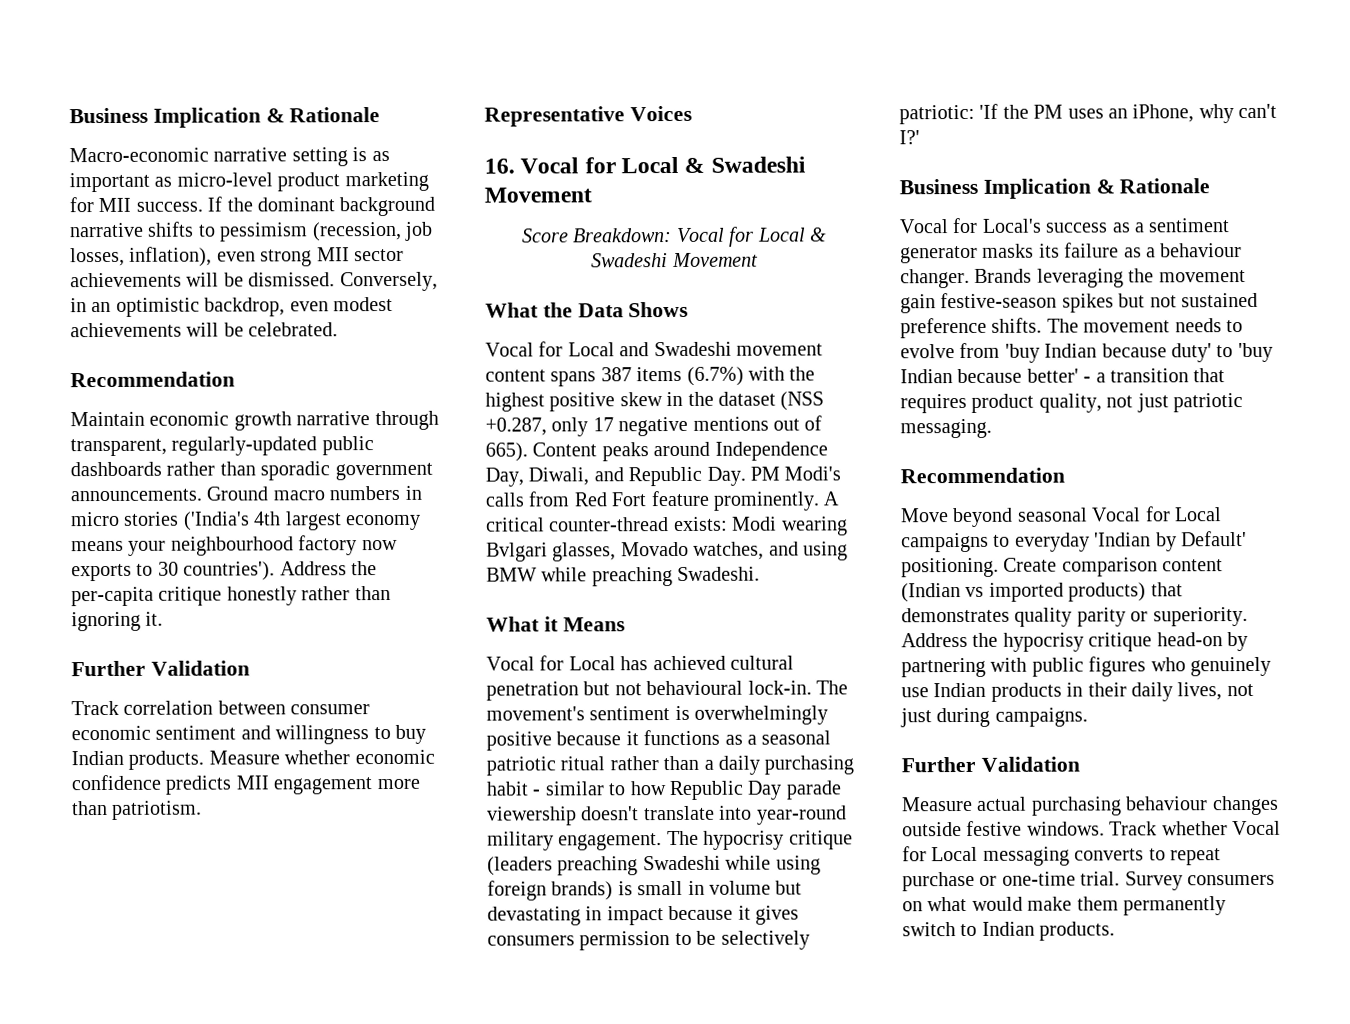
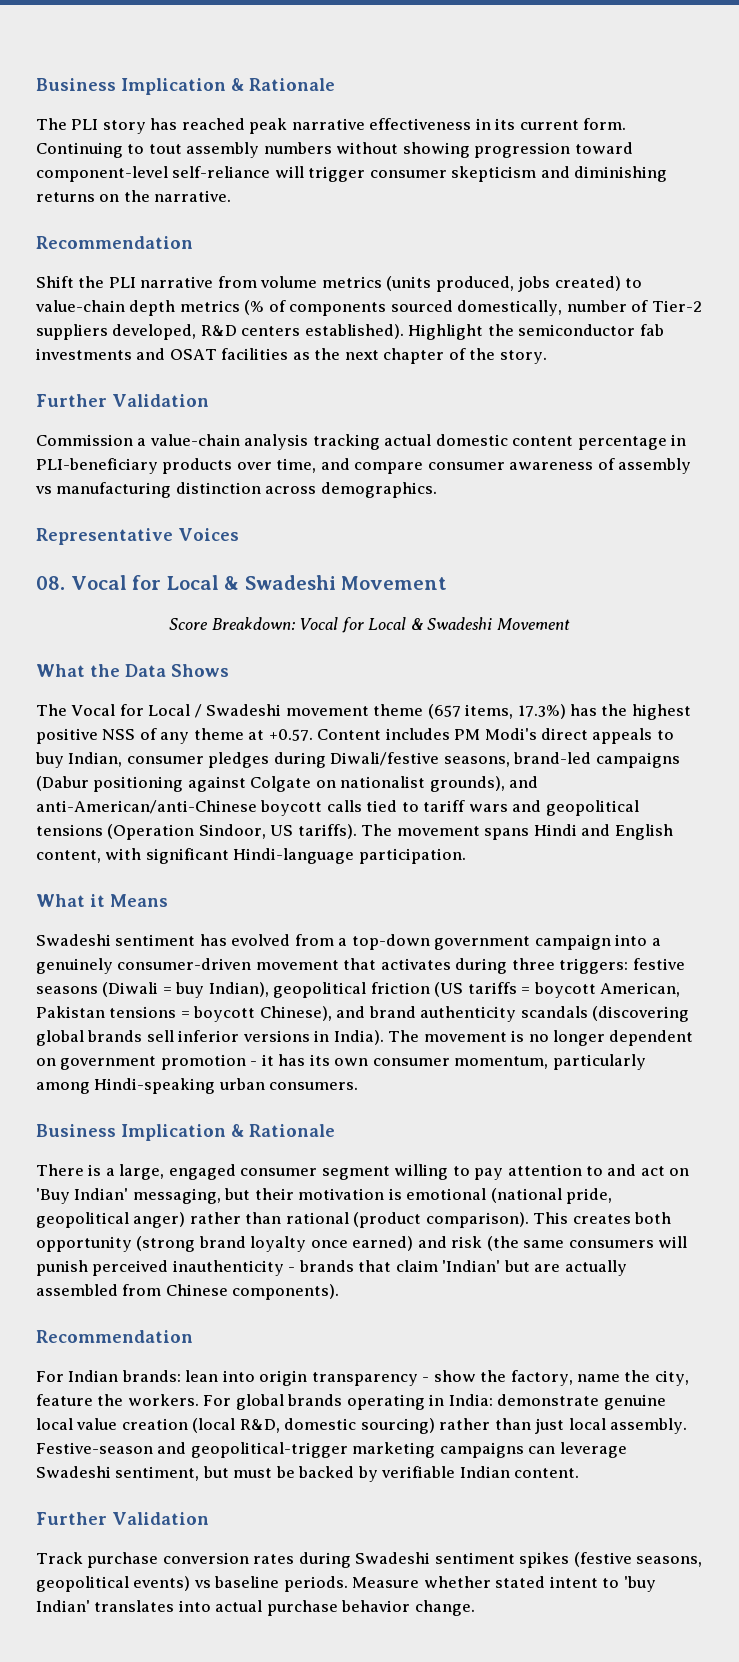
[69,107,381,128] [69,147,390,167] [69,171,429,193] [69,196,436,217] [69,221,433,242] [70,246,404,267] [70,271,438,292] [70,296,393,317] [70,322,339,338] [70,371,235,388] [70,410,439,431] [70,436,374,457] [70,461,433,481] [70,485,422,502] [70,511,421,531] [71,535,398,556] [71,561,377,582] [71,585,391,607] [71,611,164,632] [71,660,250,677] [71,700,371,716] [71,724,426,745] [71,749,435,770] [71,774,420,795] [72,800,203,820] Business Implication & Rationale // Macro-economic narrative setting is as important as micro-level product marketing for MII success. If the dominant background narrative shifts to pessimism (recession, job losses, inflation), even strong MII sector achievements will be dismissed. Conversely, in an optimistic backdrop, even modest achievements will be celebrated. // Recommendation // Maintain economic growth narrative through transparent, regularly-updated public dashboards rather than sporadic government announcements. Ground macro numbers in micro stories ('India's 4th largest economy means your neighbourhood factory now exports to 30 countries'). Address the per-capita critique honestly rather than ignoring it. // Further Validation // Track correlation between consumer economic sentiment and willingness to buy Indian products. Measure whether economic confidence predicts MII engagement more than patriotism. -> [36,78,335,95] [36,118,627,134] [36,142,633,158] [36,166,668,182] [36,190,232,202] [36,236,193,249] [36,276,643,292] [35,300,702,316] [36,324,664,340] [36,348,547,364] [36,394,209,407] [36,434,687,450] [36,458,692,474] [35,482,437,498] Business Implication & Rationale // The PLI story has reached peak narrative effectiveness in its current form. Continuing to tout assembly numbers without showing progression toward component-level self-reliance will trigger consumer skepticism and diminishing returns on the narrative. // Recommendation // Shift the PLI narrative from volume metrics (units produced, jobs created) to value-chain depth metrics (% of components sourced domestically, number of Tier-2 suppliers developed, R&D centers established). Highlight the semiconductor fab investments and OSAT facilities as the next chapter of the story. // Further Validation // Commission a value-chain analysis tracking actual domestic content percentage in PLI-beneficiary products over time, and compare consumer awareness of assembly vs manufacturing distinction across demographics.
[484,158,515,174] 16. -> [36,576,65,590] 08.
[485,341,650,357] Vocal for Local and -> [36,704,202,718] The Vocal for Local /
[485,366,816,387] [485,391,825,412] [485,415,823,437] [485,441,828,462] [485,466,842,487] [485,490,840,511] [486,516,848,536] [486,541,848,562] [486,566,761,587] [486,616,625,632] [486,655,794,671] [486,680,848,701] [486,705,829,725] [486,729,832,751] [486,755,855,776] [486,780,842,801] [487,805,847,826] [487,830,853,851] [487,855,821,876] [487,880,803,901] [487,905,799,926] [487,930,810,951] [899,103,1278,125] [899,130,920,145] [899,178,1211,199] [899,217,1231,234] [900,242,1243,264] [900,268,1246,289] [900,292,1258,314] [900,317,1243,339] [900,342,1273,363] [900,368,1226,384] [900,393,1243,414] [900,418,992,439] [900,467,1065,484] [900,506,1222,528] [901,531,1247,553] [901,557,1224,578] [901,582,1183,603] [901,607,1248,627] [901,632,1248,652] [901,656,1271,678] [901,682,1254,702] [900,707,1088,728] [901,756,1080,773] [901,795,1279,816] [902,820,1281,837] [902,846,1221,866] [902,871,1275,892] [902,896,1226,916] [902,921,1116,941] content spans 387 items (6.7%) with the highest positive skew in the dataset (NSS +0.287, only 17 negative mentions out of 665). Content peaks around Independence Day, Diwali, and Republic Day. PM Modi's calls from Red Fort feature prominently. A critical counter-thread exists: Modi wearing Bvlgari glasses, Movado watches, and using BMW while preaching Swadeshi. // What it Means // Vocal for Local has achieved cultural penetration but not behavioural lock-in. The movement's sentiment is overwhelmingly positive because it functions as a seasonal patriotic ritual rather than a daily purchasing habit - similar to how Republic Day parade viewership doesn't translate into year-round military engagement. The hypocrisy critique (leaders preaching Swadeshi while using foreign brands) is small in volume but devastating in impact because it gives consumers permission to be selectively patriotic: 'If the PM uses an iPhone, why can't I?' // Business Implication & Rationale // Vocal for Local's success as a sentiment generator masks its failure as a behaviour changer. Brands leveraging the movement gain festive-season spikes but not sustained preference shifts. The movement needs to evolve from 'buy Indian because duty' to 'buy Indian because better' - a transition that requires product quality, not just patriotic messaging. // Recommendation // Move beyond seasonal Vocal for Local campaigns to everyday 'Indian by Default' positioning. Create comparison content (Indian vs imported products) that demonstrates quality parity or superiority. Address the hypocrisy critique head-on by partnering with public figures who genuinely use Indian products in their daily lives, not just during campaigns. // Further Validation // Measure actual purchasing behaviour changes outside festive windows. Track whether Vocal for Local messaging converts to repeat purchase or one-time trial. Survey consumers on what would make them permanently switch to Indian products. -> [373,704,691,720] [36,728,674,744] [35,752,680,768] [36,776,539,792] [36,800,639,816] [36,824,673,840] [36,848,466,864] [36,894,168,907] [36,934,661,950] [36,958,685,974] [36,982,681,998] [36,1006,690,1022] [36,1030,694,1046] [36,1054,646,1070] [36,1078,359,1094] [36,1124,335,1141] [36,1164,690,1180] [36,1188,613,1204] [36,1212,672,1228] [36,1236,688,1252] [36,1260,627,1276] [36,1284,340,1300] [36,1330,193,1343] [36,1370,689,1386] [36,1394,666,1410] [36,1418,688,1434] [36,1442,627,1458] [36,1466,580,1482] [36,1512,209,1525] [36,1552,703,1568] [36,1576,656,1592] [36,1600,475,1616] theme (657 items, 17.3%) has the highest positive NSS of any theme at +0.57. Content includes PM Modi's direct appeals to buy Indian, consumer pledges during Diwali/festive seasons, brand-led campaigns (Dabur positioning against Colgate on nationalist grounds), and anti-American/anti-Chinese boycott calls tied to tariff wars and geopolitical tensions (Operation Sindoor, US tariffs). The movement spans Hindi and English content, with significant Hindi-language participation. // What it Means // Swadeshi sentiment has evolved from a top-down government campaign into a genuinely consumer-driven movement that activates during three triggers: festive seasons (Diwali = buy Indian), geopolitical friction (US tariffs = boycott American, Pakistan tensions = boycott Chinese), and brand authenticity scandals (discovering global brands sell inferior versions in India). The movement is no longer dependent on government promotion - it has its own consumer momentum, particularly among Hindi-speaking urban consumers. // Business Implication & Rationale // There is a large, engaged consumer segment willing to pay attention to and act on 'Buy Indian' messaging, but their motivation is emotional (national pride, geopolitical anger) rather than rational (product comparison). This creates both opportunity (strong brand loyalty once earned) and risk (the same consumers will punish perceived inauthenticity - brands that claim 'Indian' but are actually assembled from Chinese components). // Recommendation // For Indian brands: lean into origin transparency - show the factory, name the city, feature the workers. For global brands operating in India: demonstrate genuine local value creation (local R&D, domestic sourcing) rather than just local assembly. Festive-season and geopolitical-trigger marketing campaigns can leverage Swadeshi sentiment, but must be backed by verifiable Indian content. // Further Validation // Track purchase conversion rates during Swadeshi sentiment spikes (festive seasons, geopolitical events) vs baseline periods. Measure whether stated intent to 'buy Indian' translates into actual purchase behavior change.

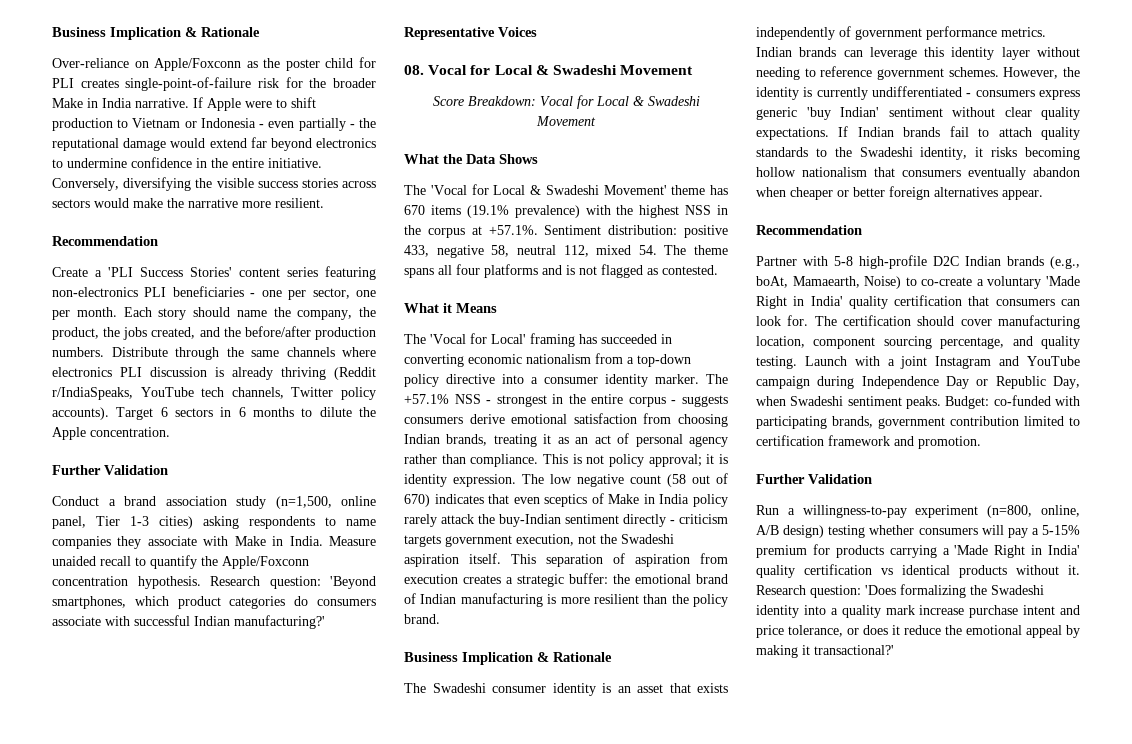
[36,78,335,95] [36,118,627,134] [36,142,633,158] [36,166,668,182] [36,190,232,202] [36,236,193,249] [36,276,643,292] [35,300,702,316] [36,324,664,340] [36,348,547,364] [36,394,209,407] [36,434,687,450] [36,458,692,474] [35,482,437,498] Business Implication & Rationale // The PLI story has reached peak narrative effectiveness in its current form. Continuing to tout assembly numbers without showing progression toward component-level self-reliance will trigger consumer skepticism and diminishing returns on the narrative. // Recommendation // Shift the PLI narrative from volume metrics (units produced, jobs created) to value-chain depth metrics (% of components sourced domestically, number of Tier-2 suppliers developed, R&D centers established). Highlight the semiconductor fab investments and OSAT facilities as the next chapter of the story. // Further Validation // Commission a value-chain analysis tracking actual domestic content percentage in PLI-beneficiary products over time, and compare consumer awareness of assembly vs manufacturing distinction across demographics. -> [52,27,260,40] [52,57,376,71] [52,77,376,91] [52,97,316,111] [52,118,377,131] [52,137,376,151] [52,157,322,168] [52,177,376,191] [52,198,324,208] [52,236,158,246] [52,266,376,280] [52,286,376,300] [52,307,376,320] [52,326,376,340] [52,347,376,360] [52,367,376,380] [52,387,376,400] [52,407,376,420] [52,427,170,440] [52,465,168,475] [52,496,376,509] [52,516,376,529] [52,536,376,549] [52,555,309,569] [52,576,376,589] [52,596,377,609] [52,615,325,629] Business Implication & Rationale // Over-reliance on Apple/Foxconn as the poster child for PLI creates single-point-of-failure risk for the broader Make in India narrative. If Apple were to shift production to Vietnam or Indonesia - even partially - the reputational damage would extend far beyond electronics to undermine confidence in the entire initiative. Conversely, diversifying the visible success stories across sectors would make the narrative more resilient. // Recommendation // Create a 'PLI Success Stories' content series featuring non-electronics PLI beneficiaries - one per sector, one per month. Each story should name the company, the product, the jobs created, and the before/after production numbers. Distribute through the same channels where electronics PLI discussion is already thriving (Reddit r/IndiaSpeaks, YouTube tech channels, Twitter policy accounts). Target 6 sectors in 6 months to dilute the Apple concentration. // Further Validation // Conduct a brand association study (n=1,500, online panel, Tier 1-3 cities) asking respondents to name companies they associate with Make in India. Measure unaided recall to quantify the Apple/Foxconn concentration hypothesis. Research question: 'Beyond smartphones, which product categories do consumers associate with successful Indian manufacturing?'
[71,704,691,720] [36,728,674,744] [35,752,680,768] [36,776,539,792] [36,800,639,816] [36,824,673,840] [36,848,466,864] [36,894,168,907] [36,934,661,950] [36,958,685,974] [36,982,681,998] [36,1006,690,1022] [36,1030,694,1046] [36,1054,646,1070] [36,1078,359,1094] [36,1124,335,1141] [36,1164,690,1180] [36,1188,613,1204] [36,1212,672,1228] [36,1236,688,1252] [36,1260,627,1276] [36,1284,340,1300] [36,1330,193,1343] [36,1370,689,1386] [36,1394,666,1410] [36,1418,688,1434] [36,1442,627,1458] [36,1466,580,1482] [36,1512,209,1525] [36,1552,703,1568] [36,1576,656,1592] [36,1600,475,1616] Vocal for Local / Swadeshi movement theme (657 items, 17.3%) has the highest positive NSS of any theme at +0.57. Content includes PM Modi's direct appeals to buy Indian, consumer pledges during Diwali/festive seasons, brand-led campaigns (Dabur positioning against Colgate on nationalist grounds), and anti-American/anti-Chinese boycott calls tied to tariff wars and geopolitical tensions (Operation Sindoor, US tariffs). The movement spans Hindi and English content, with significant Hindi-language participation. // What it Means // Swadeshi sentiment has evolved from a top-down government campaign into a genuinely consumer-driven movement that activates during three triggers: festive seasons (Diwali = buy Indian), geopolitical friction (US tariffs = boycott American, Pakistan tensions = boycott Chinese), and brand authenticity scandals (discovering global brands sell inferior versions in India). The movement is no longer dependent on government promotion - it has its own consumer momentum, particularly among Hindi-speaking urban consumers. // Business Implication & Rationale // There is a large, engaged consumer segment willing to pay attention to and act on 'Buy Indian' messaging, but their motivation is emotional (national pride, geopolitical anger) rather than rational (product comparison). This creates both opportunity (strong brand loyalty once earned) and risk (the same consumers will punish perceived inauthenticity - brands that claim 'Indian' but are actually assembled from Chinese components). // Recommendation // For Indian brands: lean into origin transparency - show the factory, name the city, feature the workers. For global brands operating in India: demonstrate genuine local value creation (local R&D, domestic sourcing) rather than just local assembly. Festive-season and geopolitical-trigger marketing campaigns can leverage Swadeshi sentiment, but must be backed by verifiable Indian content. // Further Validation // Track purchase conversion rates during Swadeshi sentiment spikes (festive seasons, geopolitical events) vs baseline periods. Measure whether stated intent to 'buy Indian' translates into actual purchase behavior change. -> [430,184,728,195] [404,205,728,218] [404,225,728,238] [404,245,728,258] [404,264,718,278] [404,303,497,313] [404,333,672,347] [404,353,691,367] [404,374,728,387] [404,394,728,407] [404,413,728,427] [404,433,729,447] [404,454,728,467] [404,473,728,487] [404,493,728,507] [404,514,728,527] [404,534,674,547] [404,553,728,567] [404,573,728,587] [404,593,728,607] [404,614,440,624] [404,652,612,665] [404,683,728,696] [756,26,1046,40] [756,47,1080,60] [756,66,1080,80] [756,86,1080,100] [756,107,1080,120] [756,126,1080,140] [756,147,1080,160] [756,167,1080,180] [756,186,1043,200] [756,225,862,235] [756,255,1080,269] [756,276,1080,289] [756,295,1080,309] [756,315,1080,329] [756,336,1080,349] [756,356,1080,369] [756,376,1080,389] [756,395,1080,409] [756,416,1080,429] [756,435,981,449] [756,474,872,484] [756,505,1080,518] [756,525,1080,538] [756,544,1080,558] [756,564,1080,578] [756,584,1044,598] [756,605,1080,618] [756,625,1080,638] [756,645,894,658] 'Vocal for Local & Swadeshi Movement' theme has 670 items (19.1% prevalence) with the highest NSS in the corpus at +57.1%. Sentiment distribution: positive 433, negative 58, neutral 112, mixed 54. The theme spans all four platforms and is not flagged as contested. // What it Means // The 'Vocal for Local' framing has succeeded in converting economic nationalism from a top-down policy directive into a consumer identity marker. The +57.1% NSS - strongest in the entire corpus - suggests consumers derive emotional satisfaction from choosing Indian brands, treating it as an act of personal agency rather than compliance. This is not policy approval; it is identity expression. The low negative count (58 out of 670) indicates that even sceptics of Make in India policy rarely attack the buy-Indian sentiment directly - criticism targets government execution, not the Swadeshi aspiration itself. This separation of aspiration from execution creates a strategic buffer: the emotional brand of Indian manufacturing is more resilient than the policy brand. // Business Implication & Rationale // The Swadeshi consumer identity is an asset that exists independently of government performance metrics. Indian brands can leverage this identity layer without needing to reference government schemes. However, the identity is currently undifferentiated - consumers express generic 'buy Indian' sentiment without clear quality expectations. If Indian brands fail to attach quality standards to the Swadeshi identity, it risks becoming hollow nationalism that consumers eventually abandon when cheaper or better foreign alternatives appear. // Recommendation // Partner with 5-8 high-profile D2C Indian brands (e.g., boAt, Mamaearth, Noise) to co-create a voluntary 'Made Right in India' quality certification that consumers can look for. The certification should cover manufacturing location, component sourcing percentage, and quality testing. Launch with a joint Instagram and YouTube campaign during Independence Day or Republic Day, when Swadeshi sentiment peaks. Budget: co-funded with participating brands, government contribution limited to certification framework and promotion. // Further Validation // Run a willingness-to-pay experiment (n=800, online, A/B design) testing whether consumers will pay a 5-15% premium for products carrying a 'Made Right in India' quality certification vs identical products without it. Research question: 'Does formalizing the Swadeshi identity into a quality mark increase purchase intent and price tolerance, or does it reduce the emotional appeal by making it transactional?'

